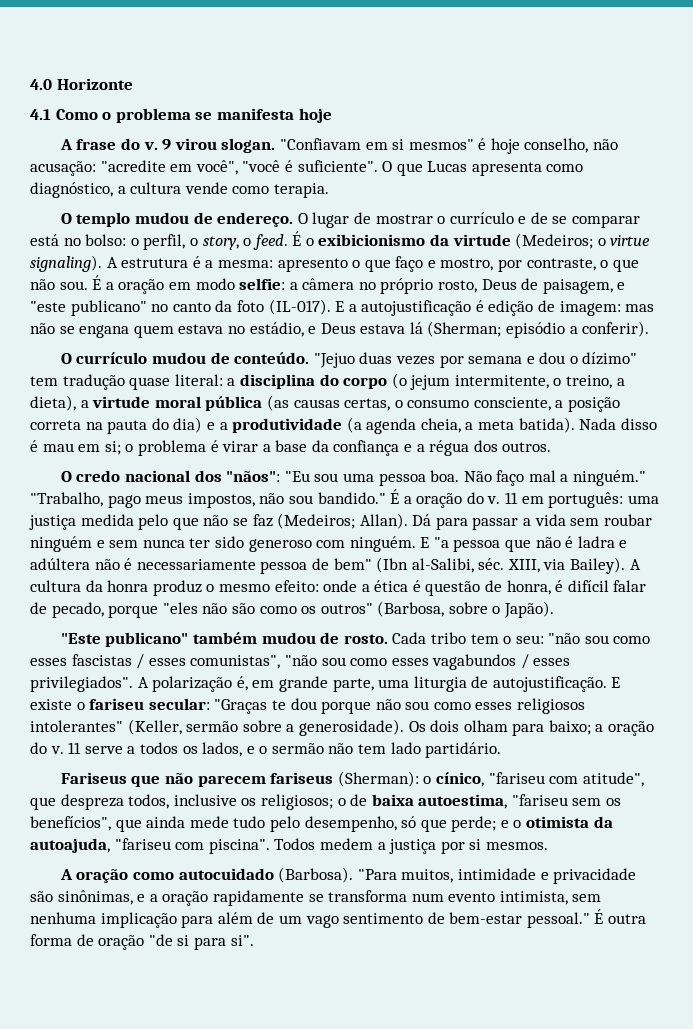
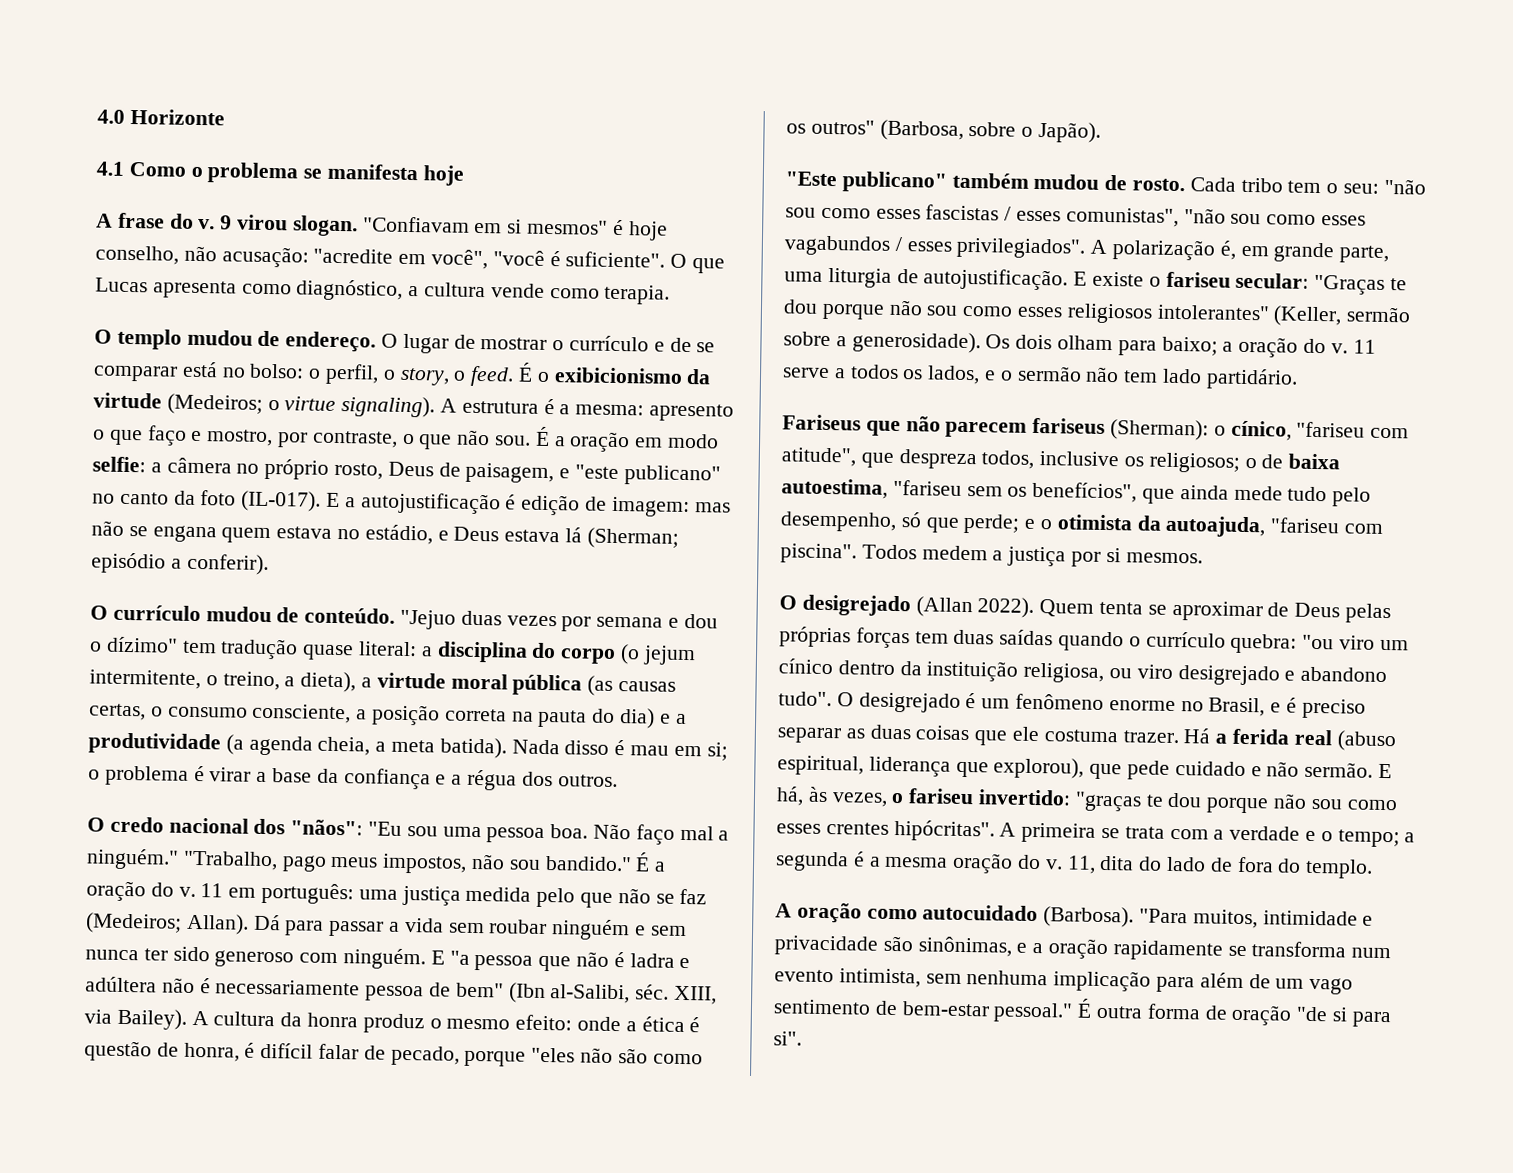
(548, 846) none -> [779,594,1392,624] [779,626,1409,654] [778,658,1388,686] [778,691,1366,719] [777,724,1396,752] [777,755,1393,780] [776,786,1398,814] [776,819,1416,848] [775,851,1374,879] // O desigrejado (Allan 2022). Quem tenta se aproximar de Deus pelas próprias forças tem duas saídas quando o currículo quebra: "ou viro um cínico dentro da instituição religiosa, ou viro desigrejado e abandono tudo". O desigrejado é um fenômeno enorme no Brasil, e é preciso separar as duas coisas que ele costuma trazer. Há a ferida real (abuso espiritual, liderança que explorou), que pede cuidado e não sermão. E há, às vezes, o fariseu invertido: "graças te dou porque não sou como esses crentes hipócritas". A primeira se trata com a verdade e o tempo; a segunda é a mesma oração do v. 11, dita do lado de fora do templo.

